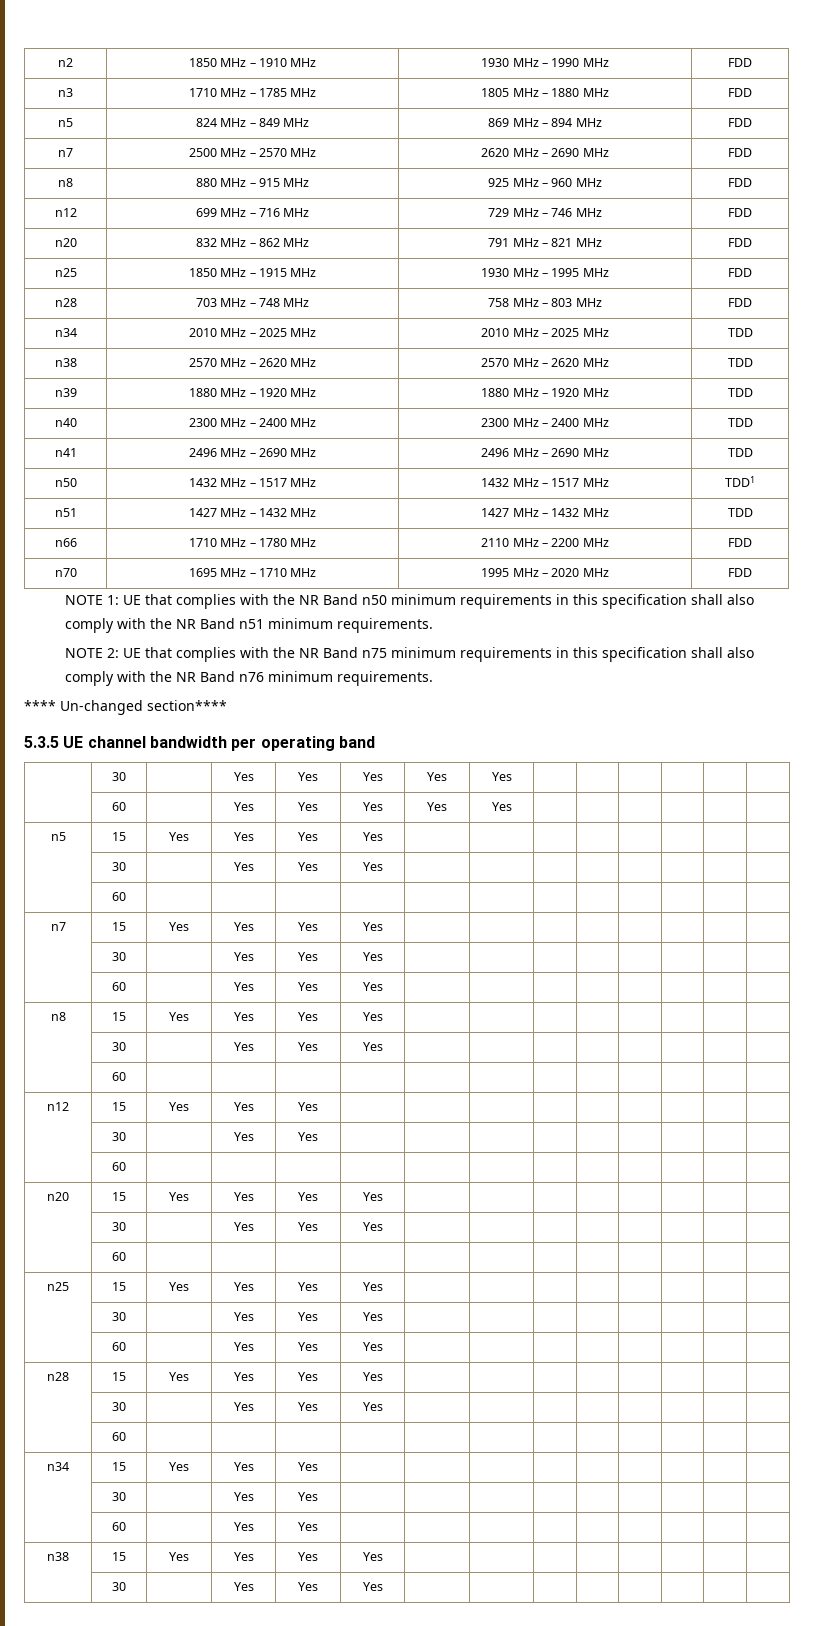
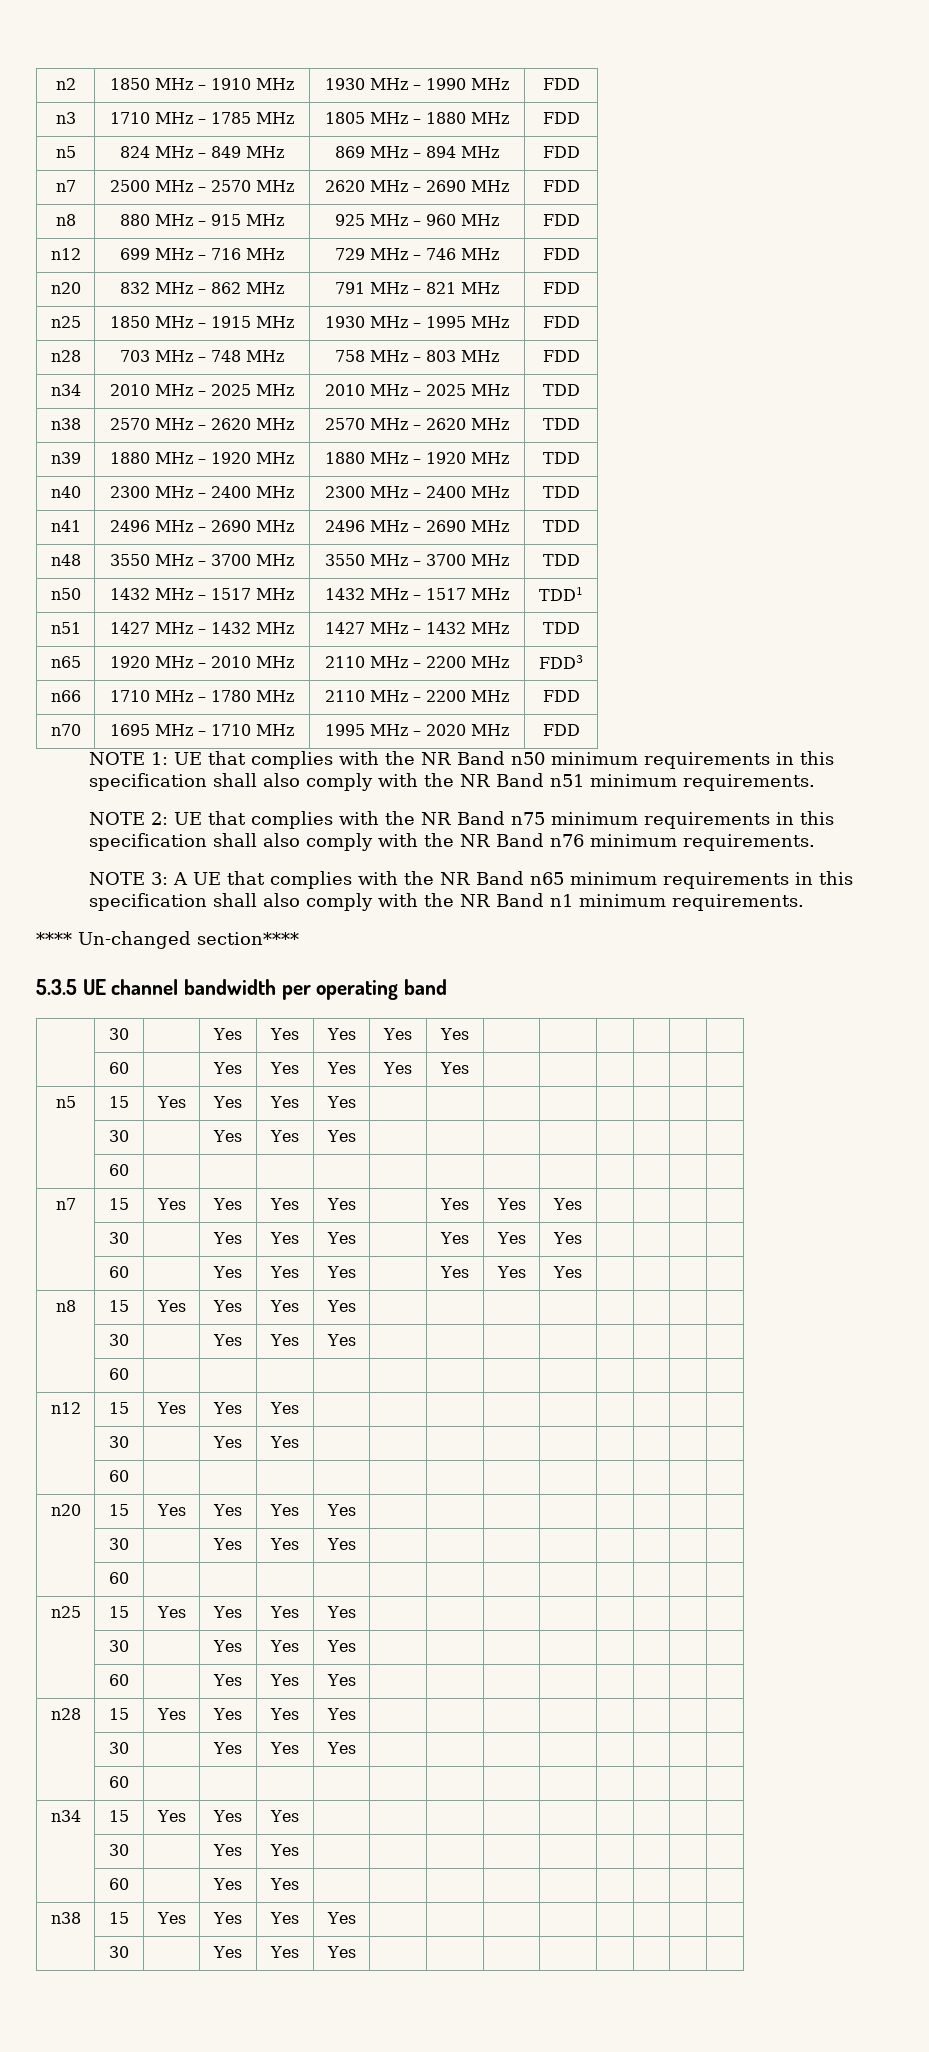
(753, 452) none -> [50,554,81,566] [110,554,294,566] [324,554,509,566] [542,554,580,566] // n48 | 3550 MHz – 3700 MHz | 3550 MHz – 3700 MHz | TDD
(753, 512) none -> [50,656,81,668] [110,656,294,668] [324,656,509,668] [539,655,583,669] // n65 | 1920 MHz – 2010 MHz | 2110 MHz – 2200 MHz | FDD3
(434, 678) none -> [89,871,854,889] [89,893,805,911] // NOTE 3: A UE that complies with the NR Band n65 minimum requirements in this specification shall also comply with the NR Band n1 minimum requirements.
[112,952,126,961] [233,952,254,961] [298,952,318,961] [362,952,383,961] [112,982,126,991] [233,982,254,991] [298,982,318,991] [362,982,383,991] | | | | | | // | 30 | | Yes | Yes | Yes | | | | | | | | // | 60 | | Yes | Yes | Yes | | | | -> [440,1198,470,1210] [496,1198,526,1210] [553,1198,583,1210] [109,1232,129,1244] [213,1232,243,1244] [270,1232,300,1244] [326,1232,356,1244] [440,1232,470,1244] [496,1232,526,1244] [553,1232,583,1244] [109,1266,129,1278] [213,1266,243,1278] [270,1266,300,1278] [326,1266,356,1278] [440,1266,470,1278] [496,1266,526,1278] [553,1266,583,1278] Yes | Yes | Yes | | | | // | 30 | | Yes | Yes | Yes | | Yes | Yes | Yes | | | | // | 60 | | Yes | Yes | Yes | | Yes | Yes | Yes

